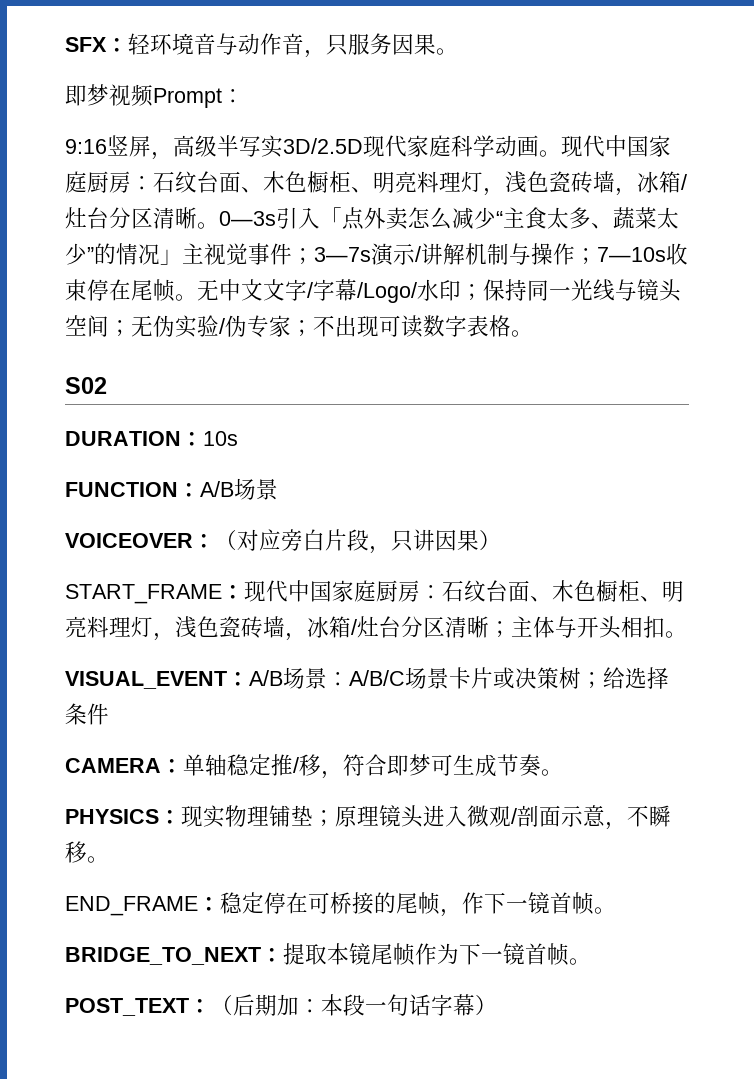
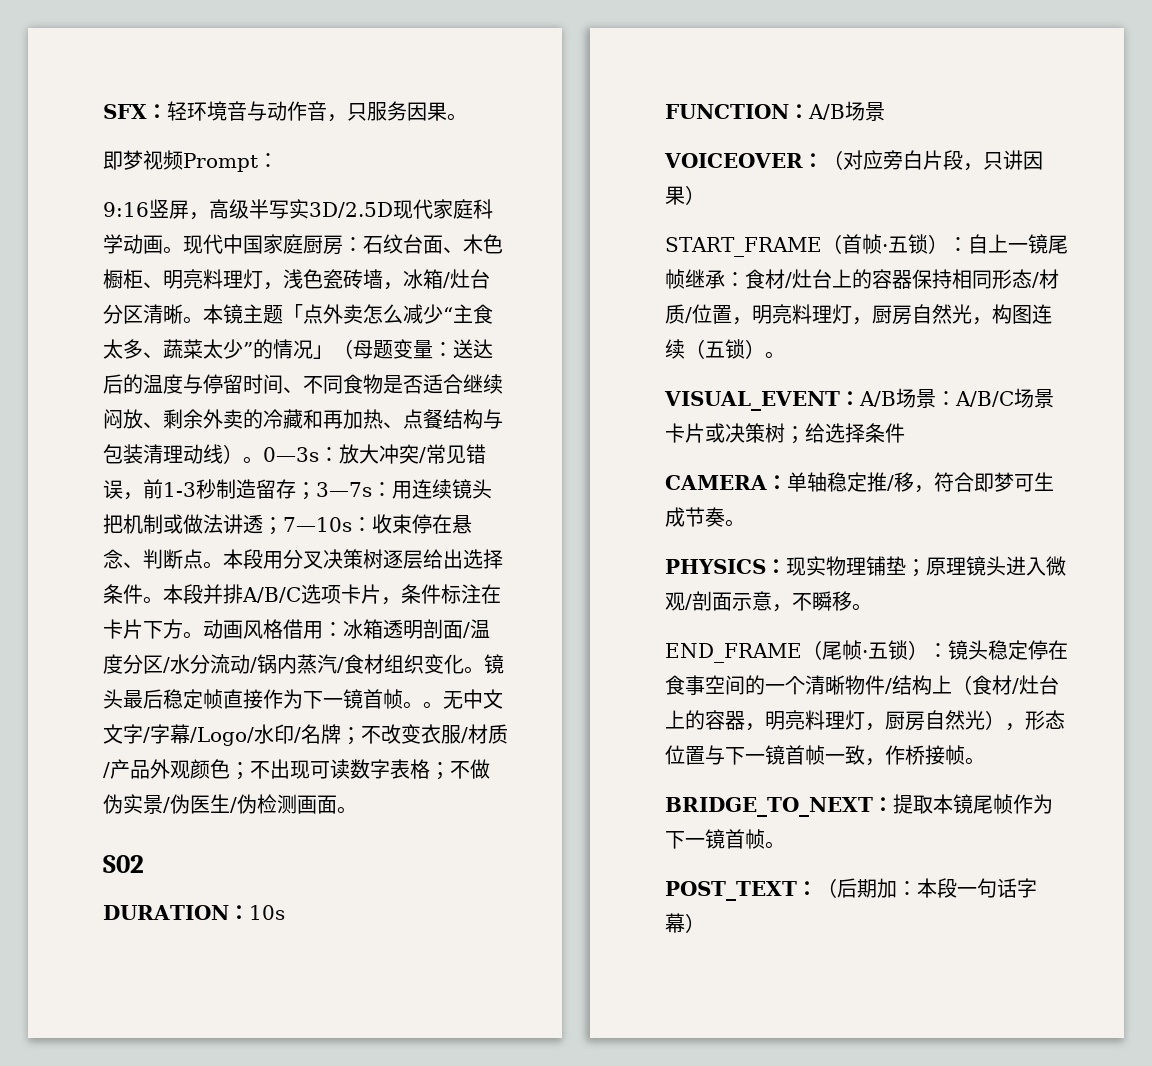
[219,207,320,229] 0—3s引入 -> [203,304,283,324] 本镜主题
[182,243,688,266] [65,279,175,302] 主视觉事件；3—7s演示/讲解机制与操作；7—10s收束停在尾帧 -> [333,339,493,359] [103,374,503,394] [103,409,503,429] [103,444,486,464] [103,479,492,500] [103,514,472,535] [103,549,503,569] [103,584,501,605] [103,619,490,639] [103,654,504,674] [103,689,423,709] （母题变量：送达后的温度与停留时间、不同食物是否适合继续闷放、剩余外卖的冷藏和再加热、点餐结构与包装清理动线）。0—3s：放大冲突/常见错误，前1-3秒制造留存；3—7s：用连续镜头把机制或做法讲透；7—10s：收束停在悬念、判断点。本段用分叉决策树逐层给出选择条件。本段并排A/B/C选项卡片，条件标注在卡片下方。动画风格借用：冰箱透明剖面/温度分区/水分流动/锅内蒸汽/食材组织变化。镜头最后稳定帧直接作为下一镜首帧。
[461,279,681,302] [65,315,291,338] ；保持同一光线与镜头空间；无伪实验/伪专家 -> [294,724,508,745] [103,759,230,779] /名牌；不改变衣服/材质/产品外观颜色
(511, 326) none -> [430,759,490,780] [103,794,337,814] ；不做伪实景/伪医生/伪检测画面
[222,580,684,602] [65,616,665,641] ：现代中国家庭厨房：石纹台面、木色橱柜、明亮料理灯，浅色瓷砖墙，冰箱/灶台分区清晰；主体与开头相扣 -> [821,234,1068,254] [665,269,1059,289] [665,304,1052,325] [665,339,765,359] （首帧·五锁）：自上一镜尾帧继承：食材/灶台上的容器保持相同形态/材质/位置，明亮料理灯，厨房自然光，构图连续（五锁）
[198,892,572,917] ：稳定停在可桥接的尾帧，作下一镜首 -> [802,640,1068,660] [665,675,1059,695] [665,710,1065,731] [665,745,945,766] （尾帧·五锁）：镜头稳定停在食事空间的一个清晰物件/结构上（食材/灶台上的容器，明亮料理灯，厨房自然光），形态位置与下一镜首帧一致，作桥接

